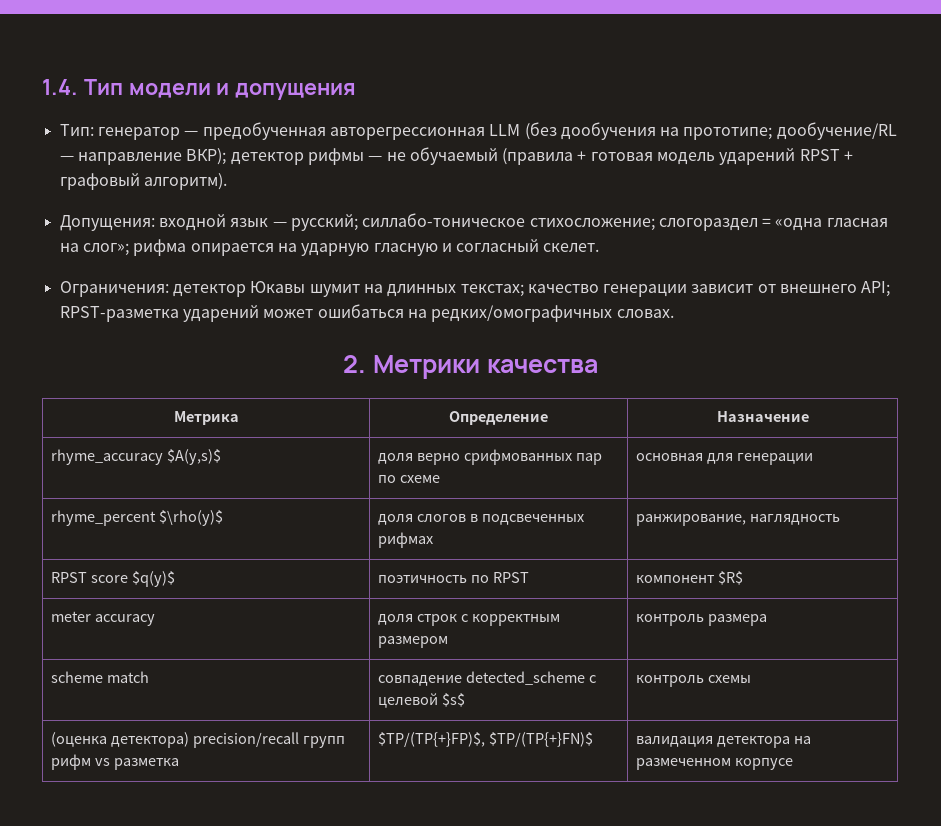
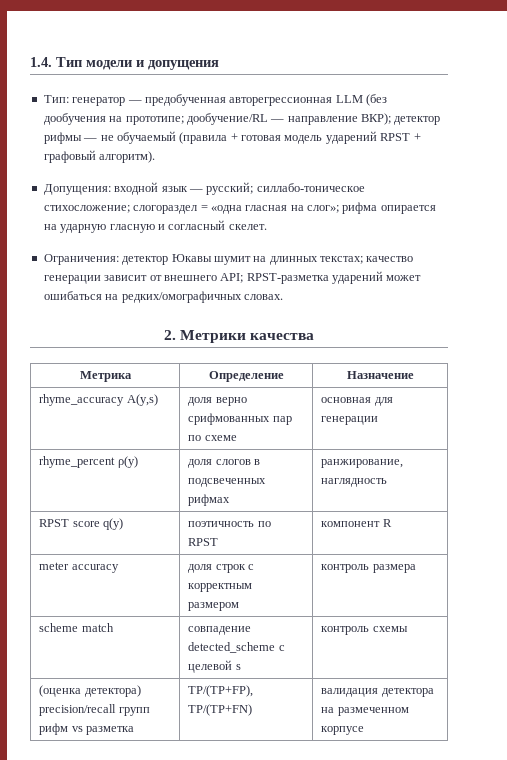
[167,449,222,465] $A(y,s)$ -> [126,394,158,406] A(y,s)
[159,510,224,526] $\rho(y)$ -> [117,456,138,468] ρ(y)
[132,571,176,587] $q(y)$ -> [103,518,124,530] q(y)
[718,571,744,585] $R$ -> [382,519,392,527] R
[442,693,466,707] $s$ -> [235,664,241,670] s
[378,732,594,747] $TP/(TP{+}FP)$, $TP/(TP{+}FN)$ -> [188,685,254,697] [188,704,253,716] TP/(TP+FP), TP/(TP+FN)

